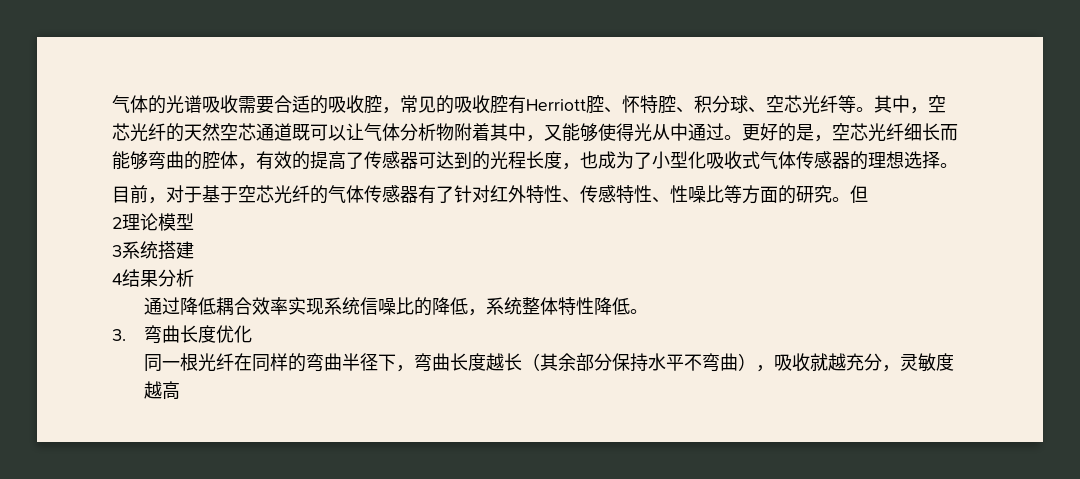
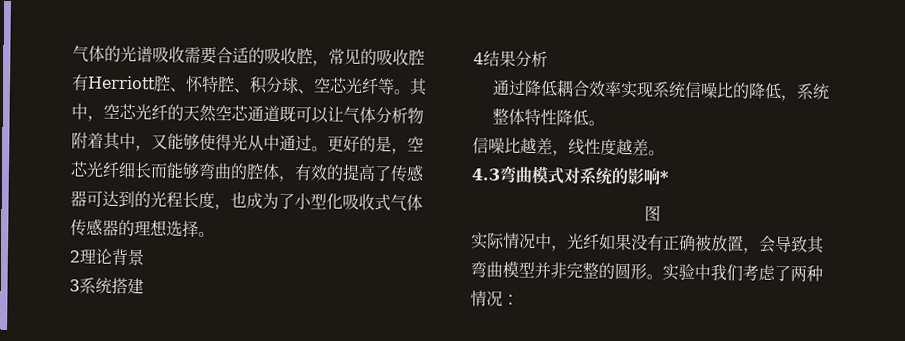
[112,185,868,204] // 目前，对于基于空芯光纤的气体传感器有了针对红外特性、传感特性、性噪比等方面的研究。但 -> (215, 234) none
[158,213,194,231] 模型 -> [111,248,145,267] 背景
[112,325,253,344] [144,353,955,372] [144,381,181,400] 3.弯曲长度优化 // 同一根光纤在同样的弯曲半径下，弯曲长度越长（其余部分保持水平不弯曲），吸收就越充分，灵敏度越高 -> [472,137,665,157] [471,165,670,186] [644,205,661,222] [471,232,825,254] [470,260,823,282] [470,290,519,307] 信噪比越差，线性度越差。 // 4.3弯曲模式对系统的影响* // 图 // 实际情况中，光纤如果没有正确被放置，会导致其弯曲模型并非完整的圆形。实验中我们考虑了两种情况：

